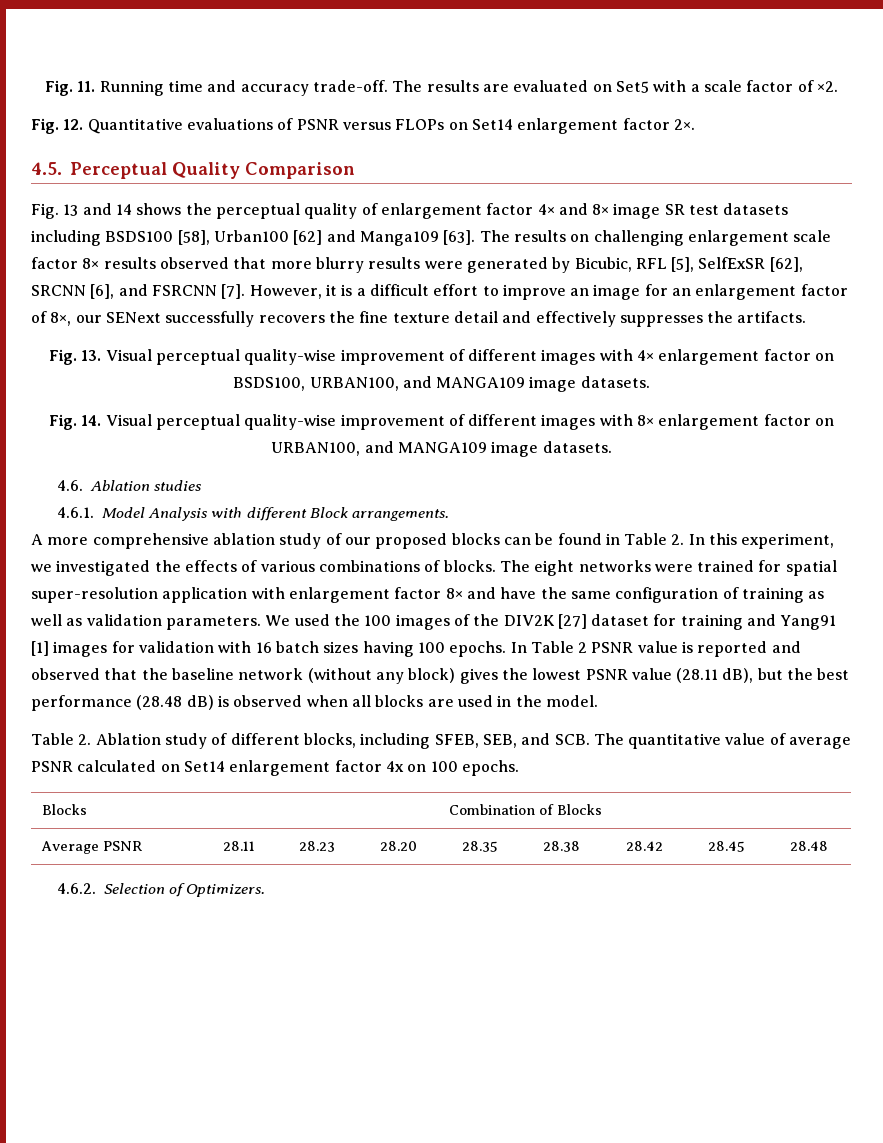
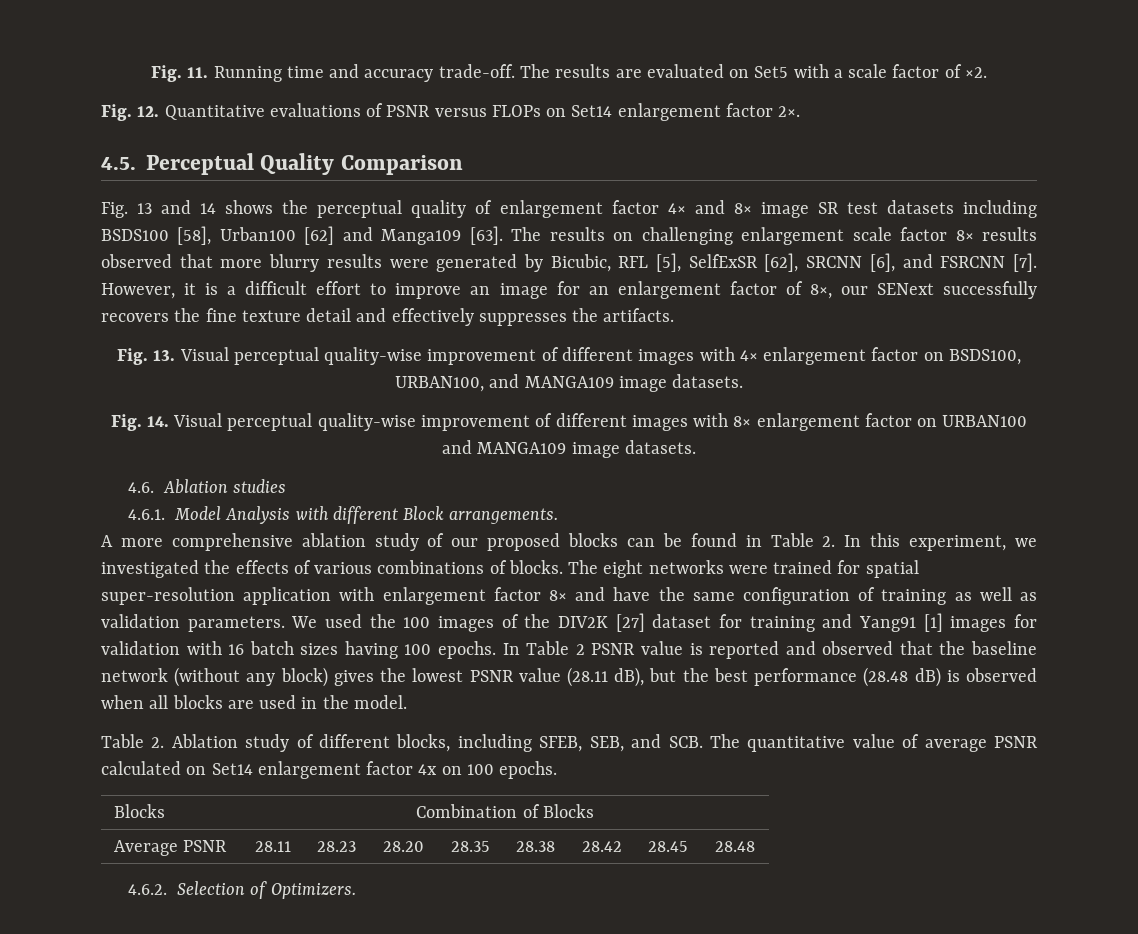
[271,442,361,456] URBAN100, -> [942,415,1028,427] URBAN100

